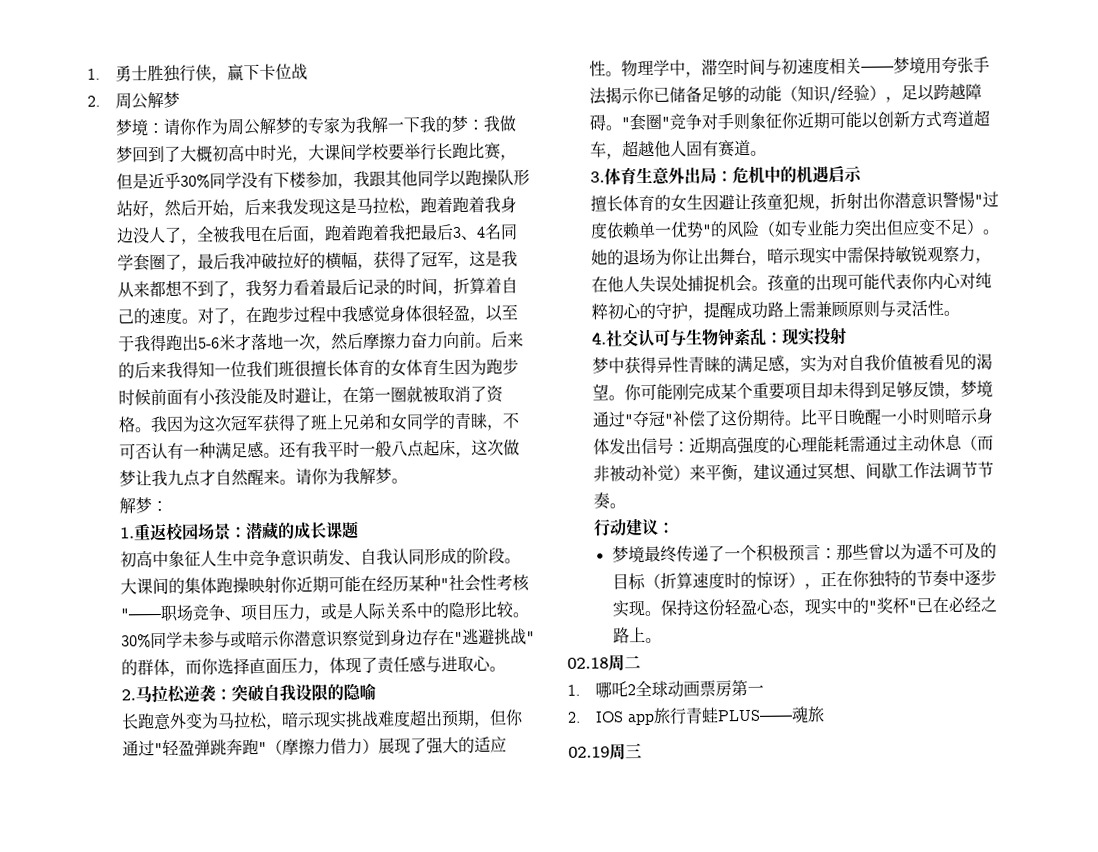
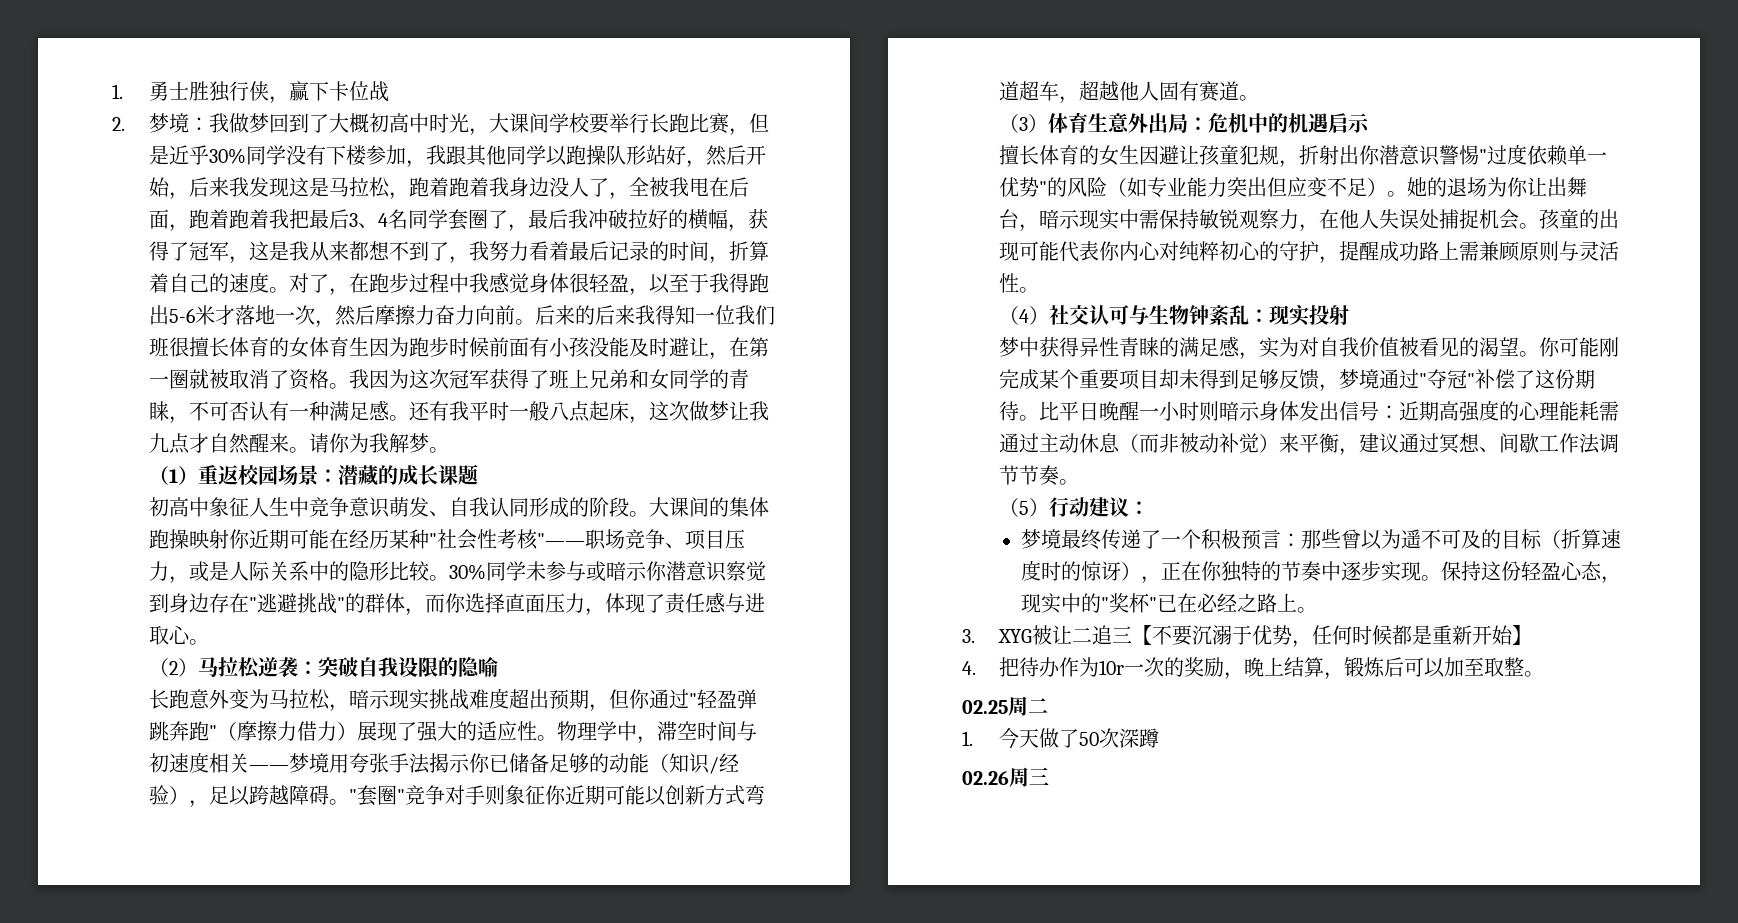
[115,90,181,110] [115,114,469,137] 周公解梦 // 梦境：请你作为周公解梦的专家为我解一下我的梦 -> [148,113,189,133] 梦境
[119,496,169,514] [120,527,136,539] 解梦： // 1. -> [148,466,198,485] （1）
[121,689,137,701] 2. -> [148,658,198,677] （2）
[590,171,606,183] 3. -> [998,114,1048,133] （3）
[592,331,608,345] 4. -> [998,306,1049,325] （4）
(627, 506) none -> [998,498,1049,517] （5）
[567,654,641,671] [567,679,765,699] [567,706,826,726] [568,746,610,758] 02.18周二 // 1.哪吒2全球动画票房第一 // 2. IOS app旅行青蛙PLUS——魂旅 // 02.19 -> [962,625,1532,648] [962,657,1544,680] [962,696,1048,716] [962,728,1159,749] [962,771,1009,785] 3. XYG被让二追三【不要沉溺于优势，任何时候都是重新开始】 // 4.把待办作为10r一次的奖励，晚上结算，锻炼后可以加至取整。 // 02.25周二 // 1.今天做了50次深蹲 // 02.26

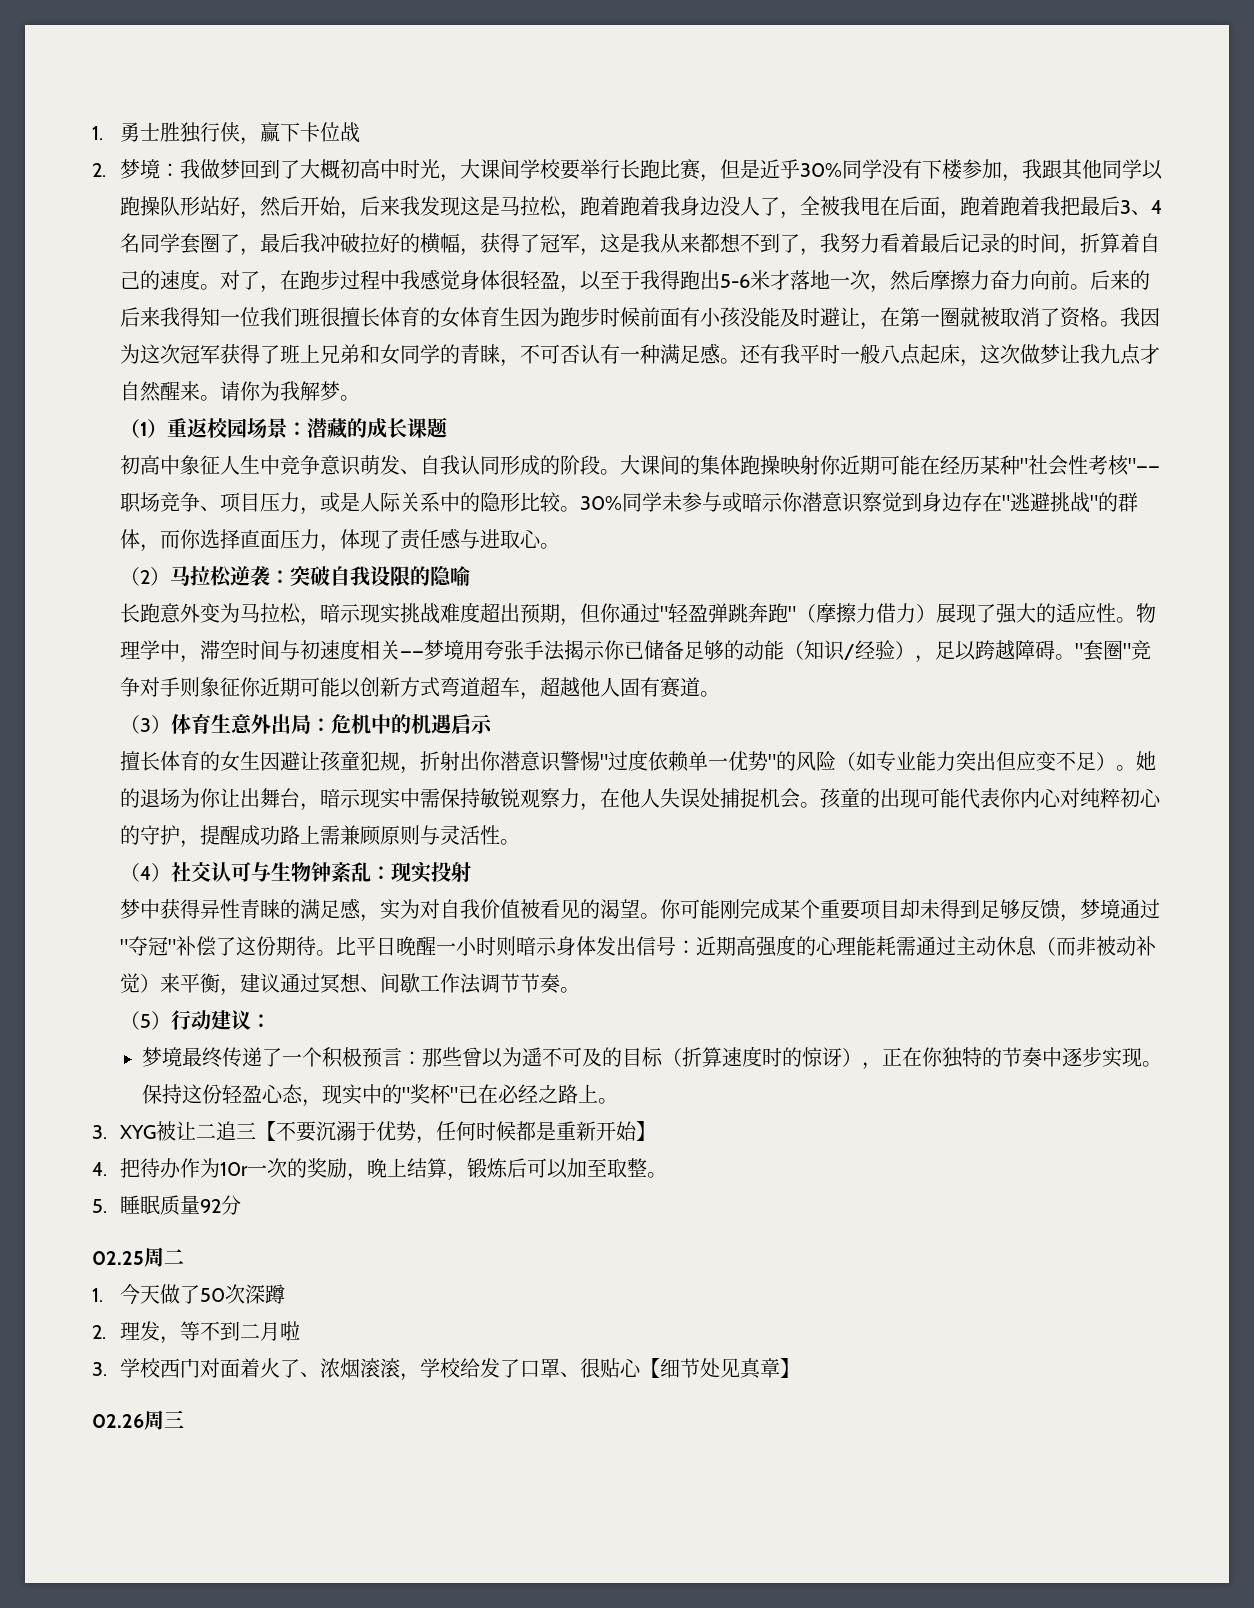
(1544, 674) none -> [92,1195,241,1215] // 5.睡眠质量92分
(1159, 738) none -> [92,1321,300,1344] [92,1358,800,1381] // 2.理发，等不到二月啦 // 3.学校西门对面着火了、浓烟滚滚，学校给发了口罩、很贴心【细节处见真章】

